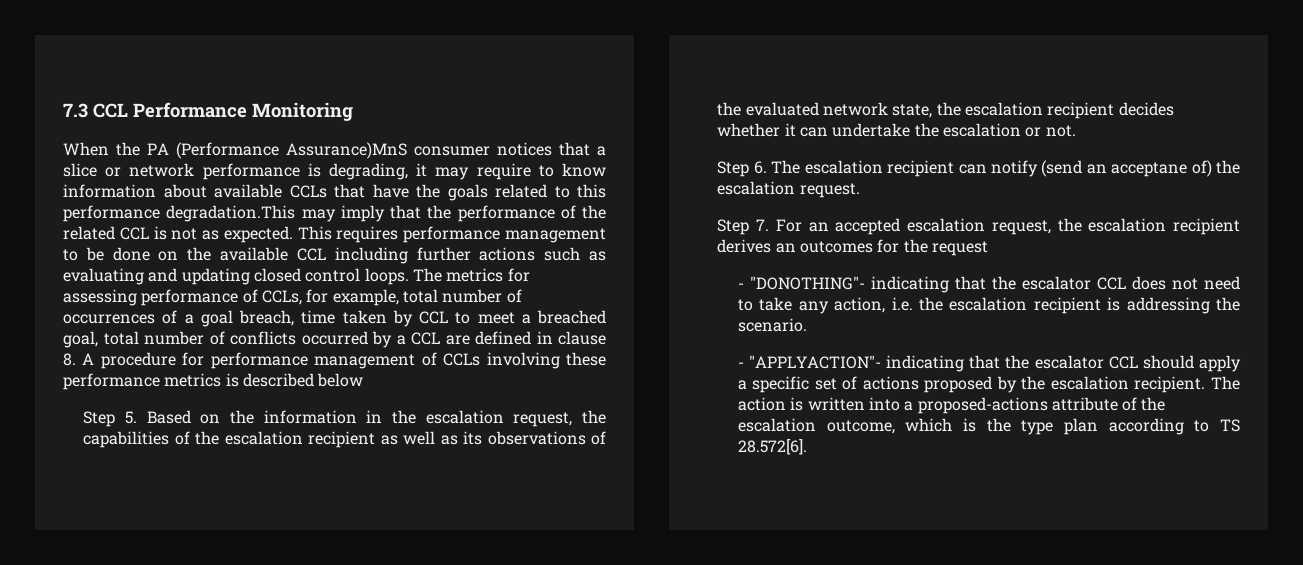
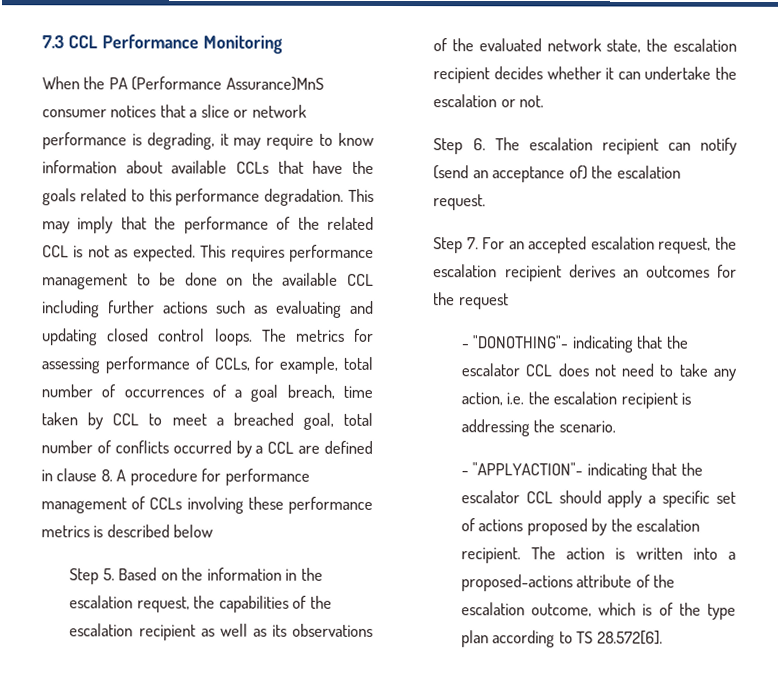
[166,205,296,222] degradation.This -> [264,188,374,206] degradation. This
[1111,162,1188,177] acceptane -> [492,166,566,183] acceptance
(976, 425) none -> [658,602,674,616] of

